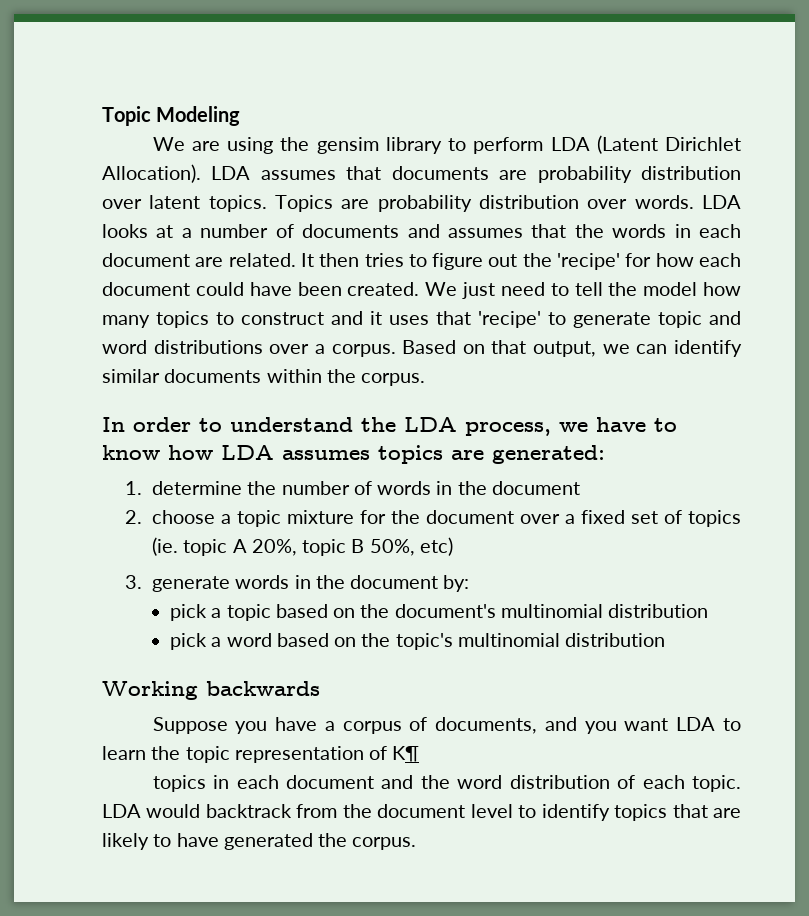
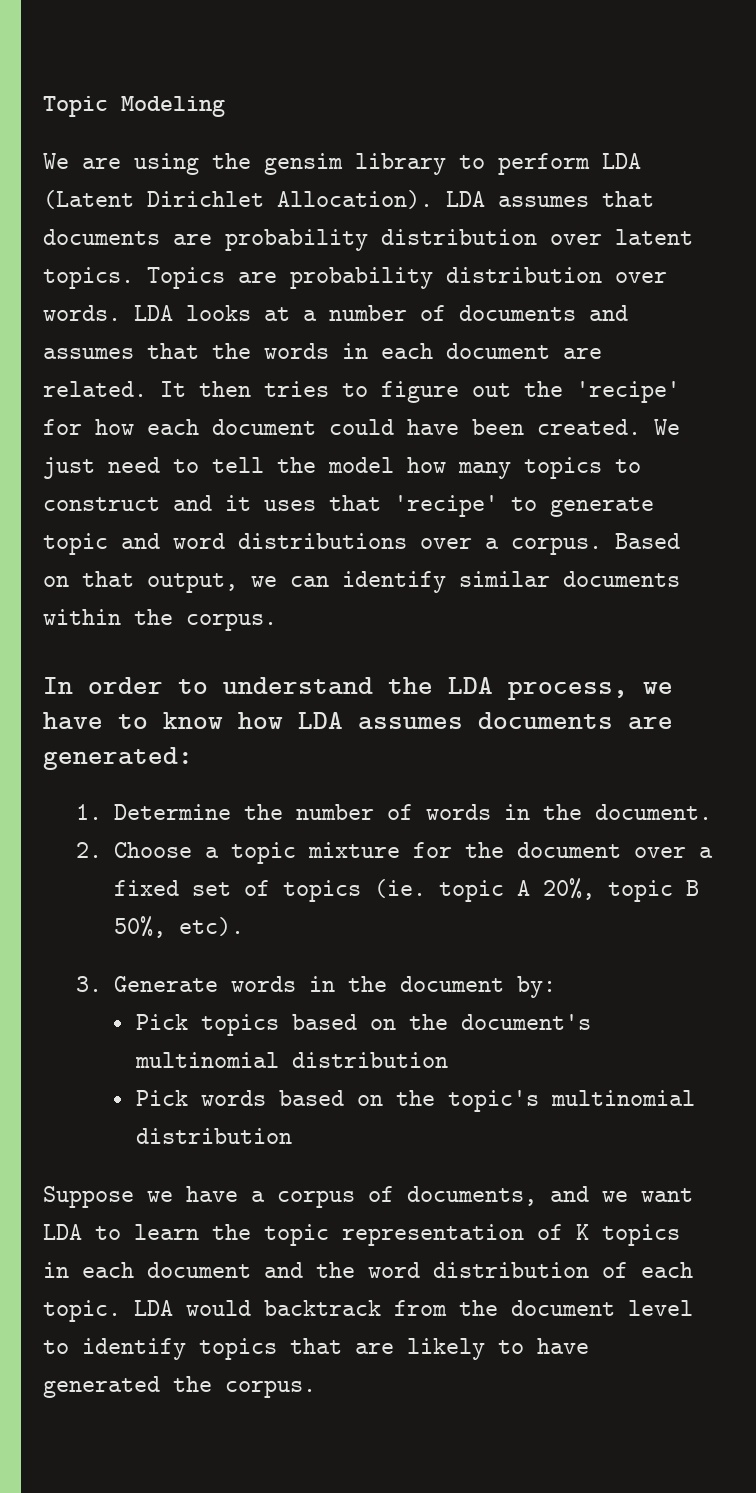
[378,445,443,464] topics -> [478,712,613,729] documents
[152,481,243,495] determine -> [114,804,232,820] Determine
[491,481,580,495] document -> [595,804,713,820] document.
[152,510,216,524] choose -> [114,842,193,858] Choose
[419,537,453,556] etc) -> [179,917,245,936] etc).
[152,576,231,592] generate -> [114,976,219,992] Generate
[169,604,271,621] pick a topic -> [135,1014,279,1036] Pick topics
[169,633,272,650] pick a word -> [135,1090,266,1106] Pick words
[102,681,320,700] // Working backwards -> (292, 1136) none
[235,721,268,734] you -> [147,1191,173,1202] we
[584,721,617,734] you -> [602,1191,628,1202] we
[392,746,420,762] K¶ // -> [576,1224,589,1240] K

